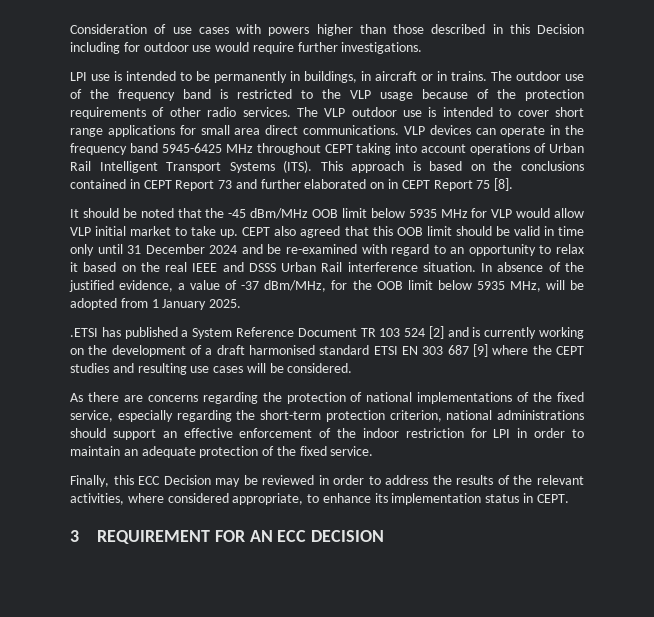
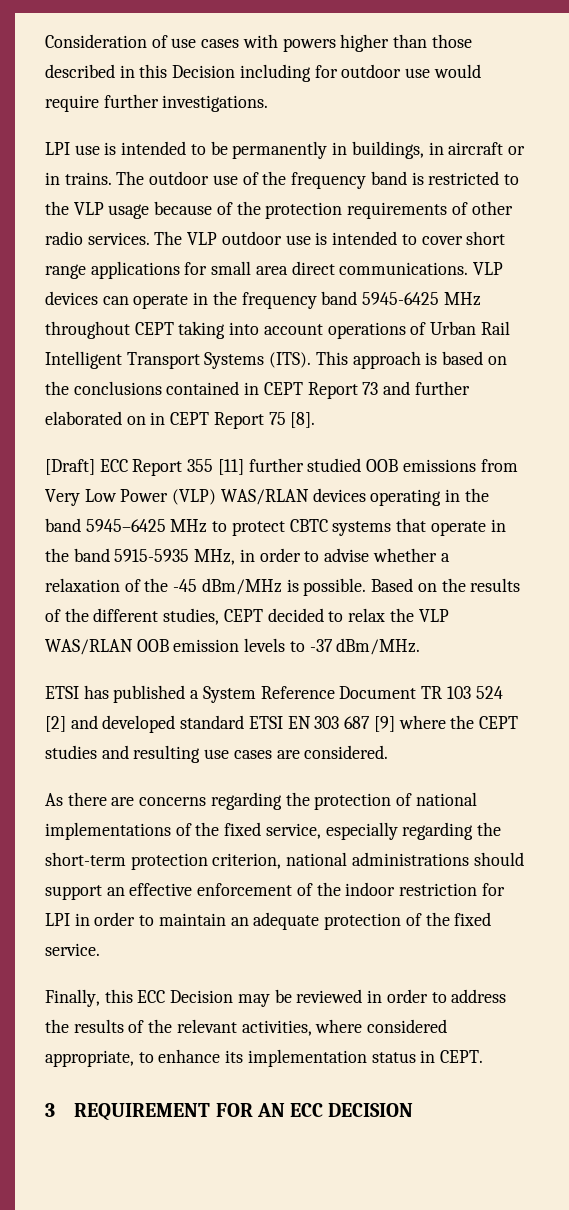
[70,208,584,219] [70,226,584,238] [70,244,584,256] [70,262,584,272] [69,280,584,292] [70,298,242,310] [70,328,98,337] It should be noted that the -45 dBm/MHz OOB limit below 5935 MHz for VLP would allow VLP initial market to take up. CEPT also agreed that this OOB limit should be valid in time only until 31 December 2024 and be re-examined with regard to an opportunity to relax it based on the real IEEE and DSSS Urban Rail interference situation. In absence of the justified evidence, a value of -37 dBm/MHz, for the OOB limit below 5935 MHz, will be adopted from 1 January 2025. // .ETSI -> [45,458,518,476] [45,488,489,506] [45,518,506,536] [45,548,450,565] [45,578,521,596] [45,608,449,625] [45,638,421,655] [45,686,79,699] [Draft] ECC Report 355 [11] further studied OOB emissions from Very Low Power (VLP) WAS/RLAN devices operating in the band 5945–6425 MHz to protect CBTC systems that operate in the band 5915-5935 MHz, in order to advise whether a relaxation of the -45 dBm/MHz is possible. Based on the results of the different studies, CEPT decided to relax the VLP WAS/RLAN OOB emission levels to -37 dBm/MHz. // ETSI
[472,327,584,339] [70,345,315,357] is currently working on the development of a draft harmonised -> [102,715,176,733] developed
[246,363,284,373] will be -> [276,750,300,759] are

